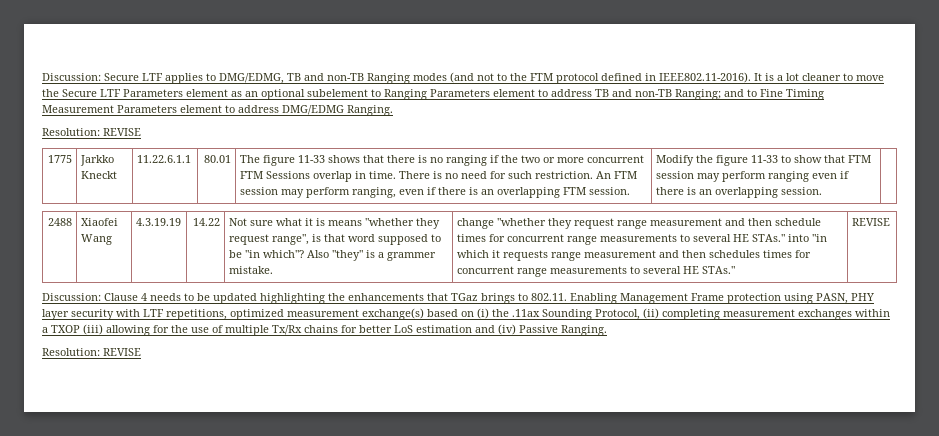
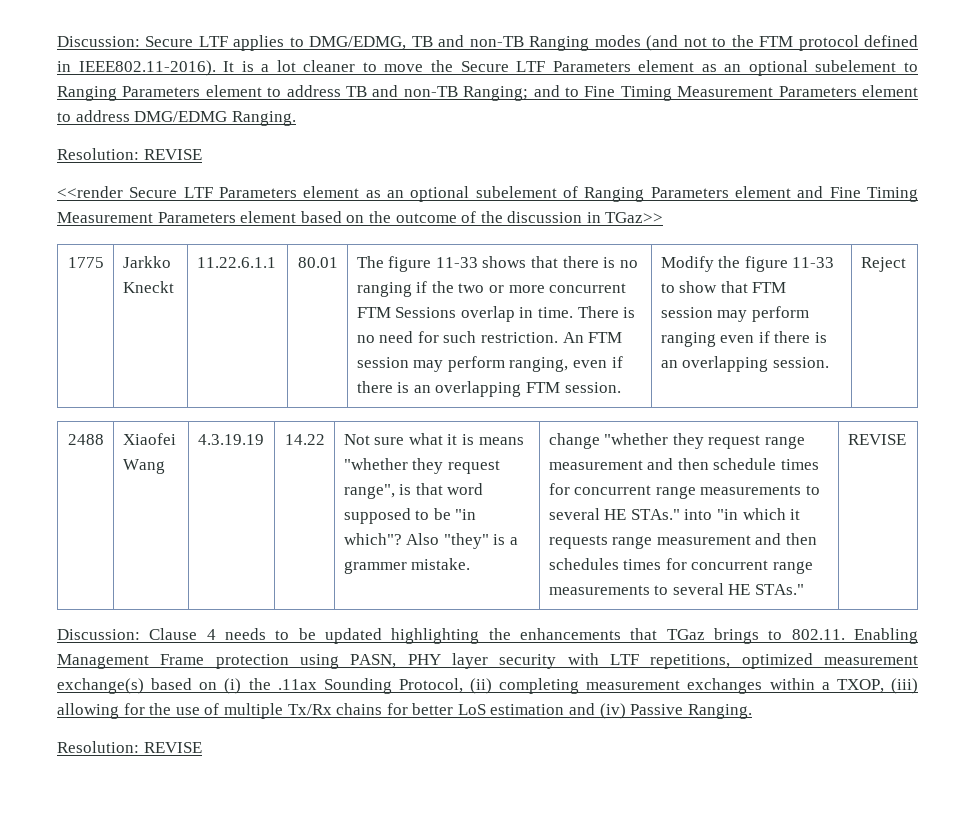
(141, 132) none -> [57,186,919,202] [57,211,664,223] // <<render Secure LTF Parameters element as an optional subelement of Ranging Parameters element and Fine Timing Measurement Parameters element based on the outcome of the discussion in TGaz>>
(822, 191) none -> [860,257,906,272] Reject
[51,325,80,333] TXOP -> [836,679,884,693] TXOP,

